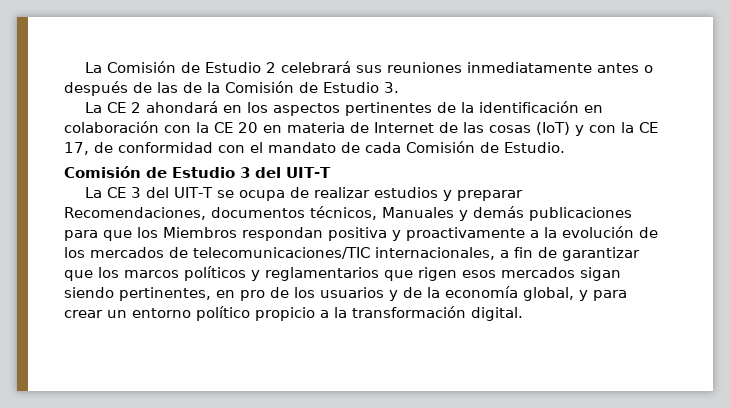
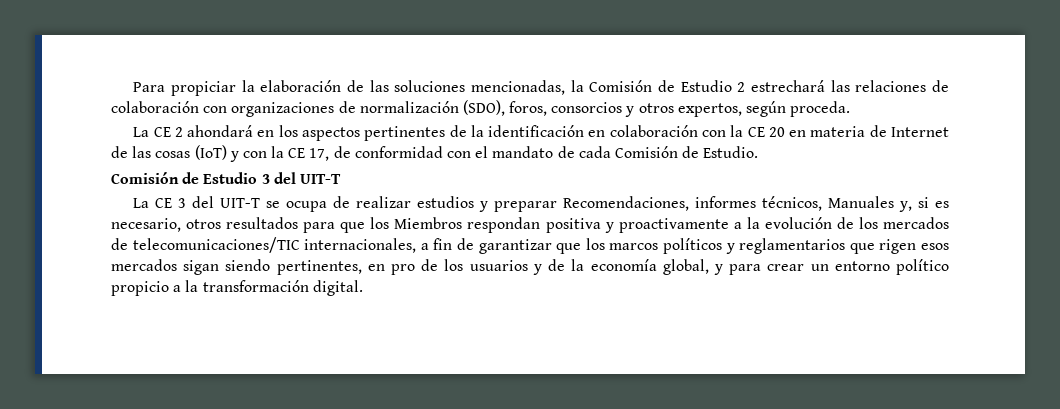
[84,61,653,73] [64,81,399,96] La Comisión de Estudio 2 celebrará sus reuniones inmediatamente antes o después de las de la Comisión de Estudio 3. -> [133,80,950,96] [111,100,851,117] Para propiciar la elaboración de las soluciones mencionadas, la Comisión de Estudio 2 estrechará las relaciones de colaboración con organizaciones de normalización (SDO), foros, consorcios y otros expertos, según proceda.
[211,207,305,218] documentos -> [695,196,757,208] informes
[459,206,632,221] y demás publicaciones -> [899,197,950,212] [111,217,299,232] y, si es necesario, otros resultados

